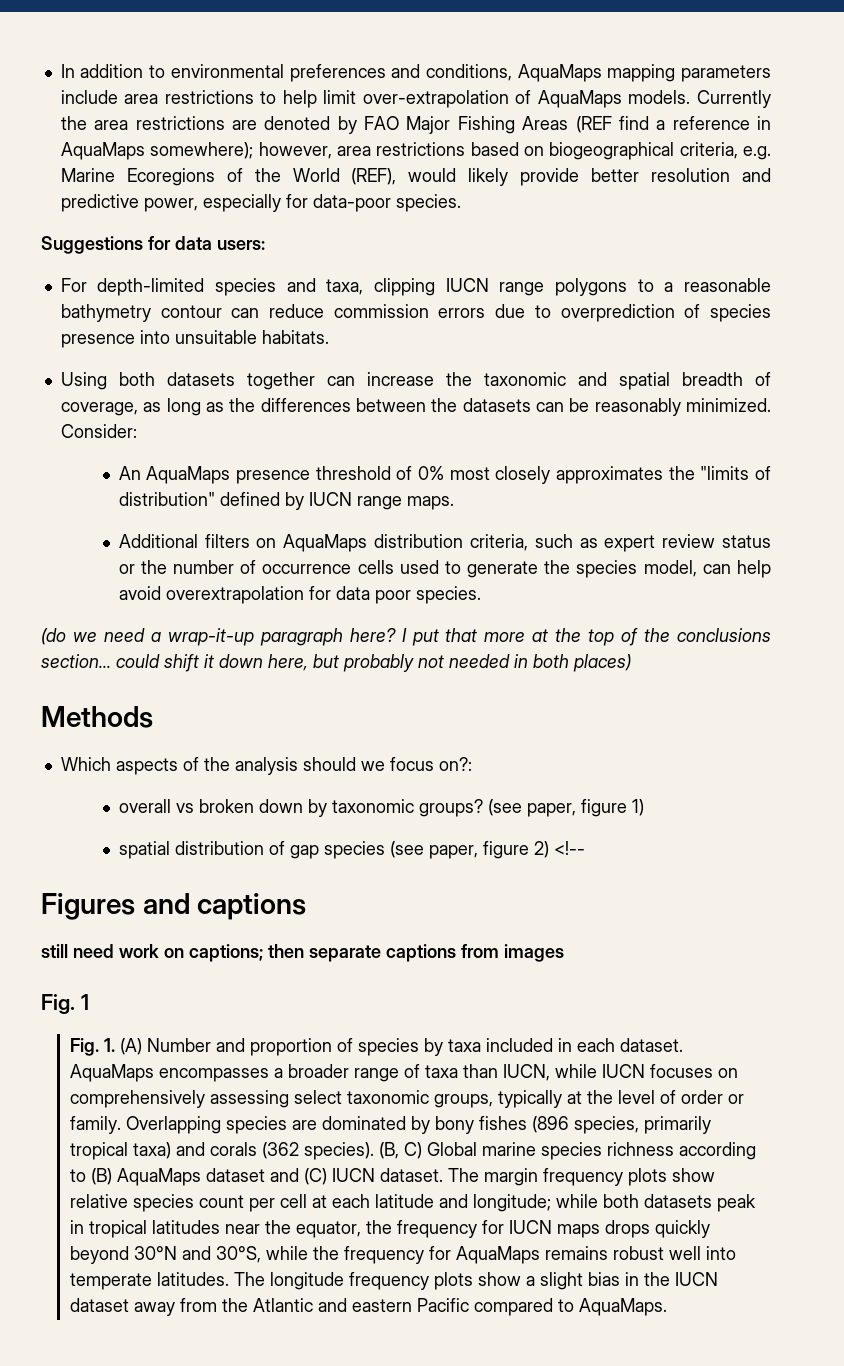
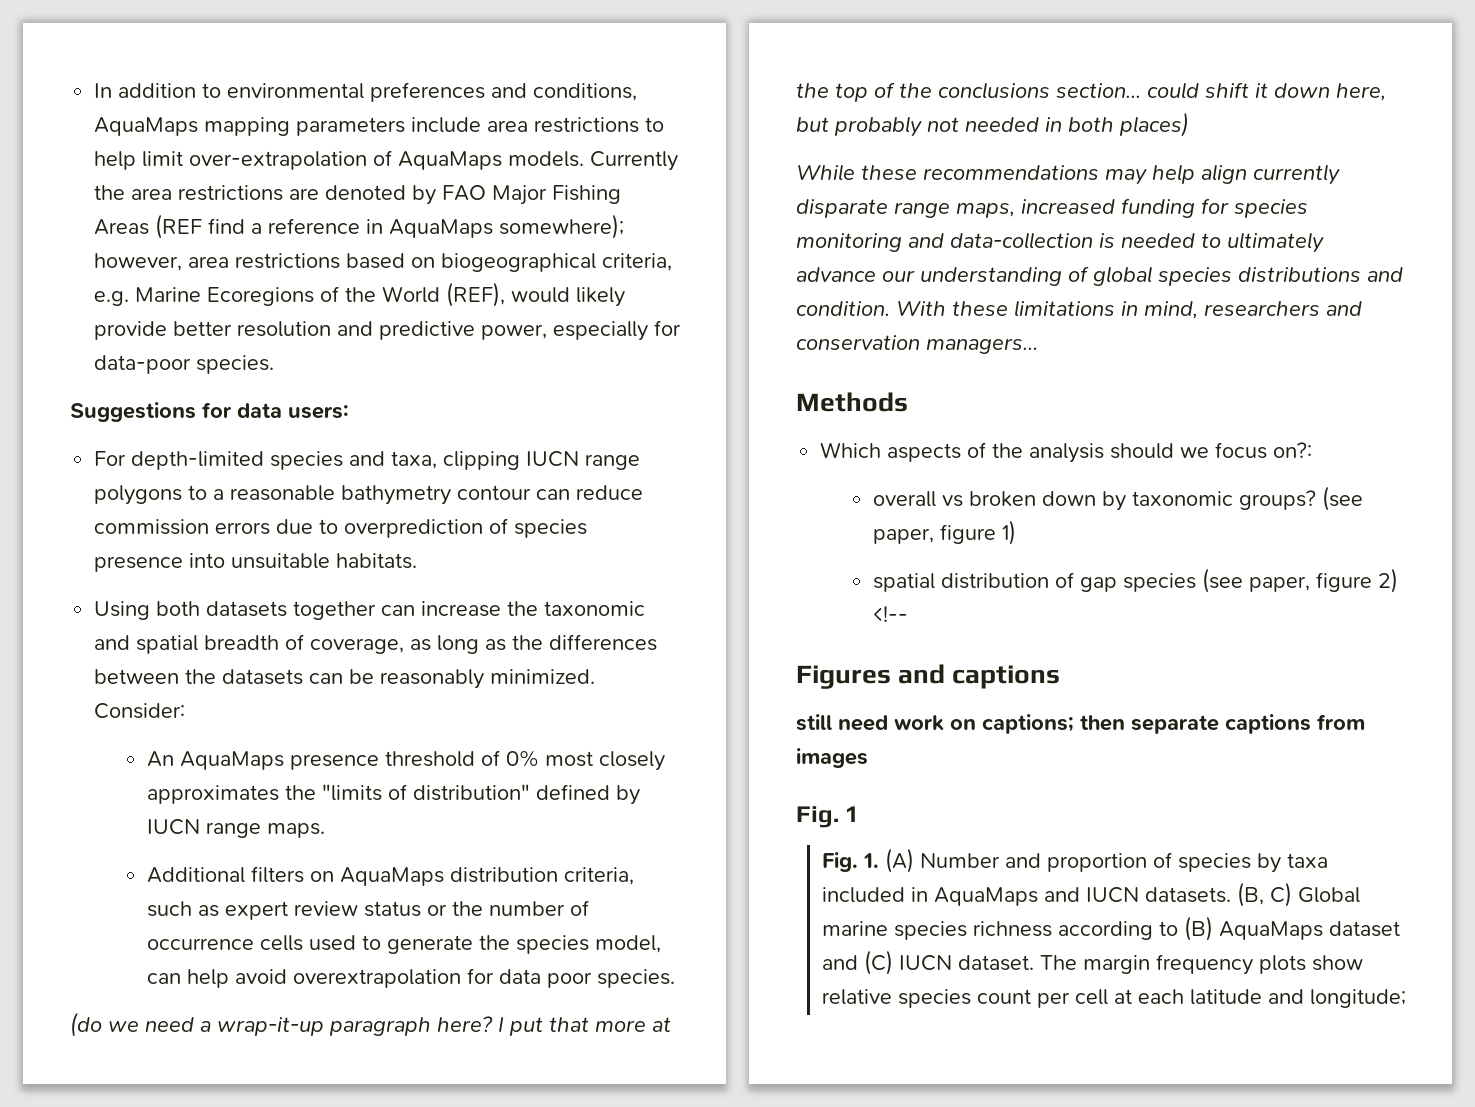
(631, 663) none -> [796,164,1340,185] [796,198,1308,218] [796,232,1324,253] [796,266,1403,286] [796,300,1362,319] [796,335,1038,354] // While these recommendations may help align currently disparate range maps, increased funding for species monitoring and data-collection is needed to ultimately advance our understanding of global species distributions and condition. With these limitations in mind, researchers and conservation managers…
[576,1038,683,1052] [69,1064,738,1082] [69,1090,744,1108] [69,1116,711,1134] [69,1142,374,1160] each dataset. AquaMaps encompasses a broader range of taxa than IUCN, while IUCN focuses on comprehensively assessing select taxonomic groups, typically at the level of order or family. Overlapping species are dominated by bony fishes (896 species, primarily tropical taxa) and corals (362 species). -> [934,887,1232,906] AquaMaps and IUCN datasets.
[555,1194,756,1212] [69,1220,710,1238] [69,1246,736,1264] [69,1272,718,1290] [69,1298,667,1316] while both datasets peak in tropical latitudes near the equator, the frequency for IUCN maps drops quickly beyond 30°N and 30°S, while the frequency for AquaMaps remains robust well into temperate latitudes. The longitude frequency plots show a slight bias in the IUCN dataset away from the Atlantic and eastern Pacific compared to AquaMaps. -> (1407, 998) none

